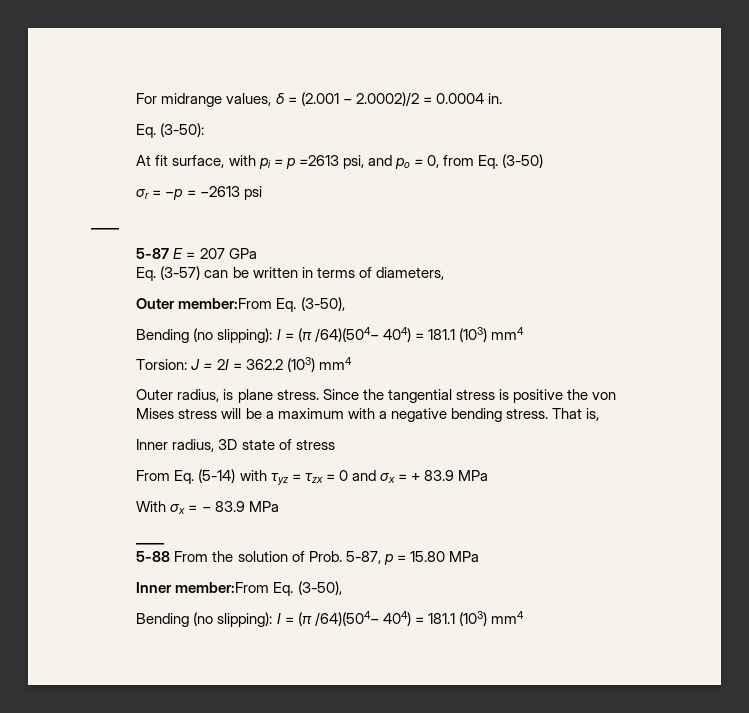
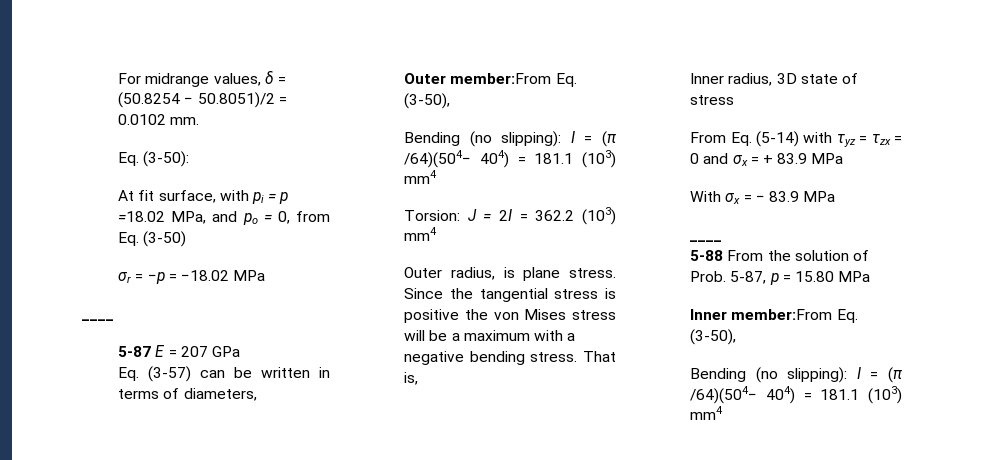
[300,92,502,106] (2.001 − 2.0002)/2 = 0.0004 in. -> [118,92,287,108] [118,114,200,125] (50.8254 − 50.8051)/2 = 0.0102 mm.
[298,155,364,169] =2613 psi, -> [118,211,207,224] =18.02 MPa,
[199,186,262,200] −2613 psi -> [180,270,266,281] −18.02 MPa

